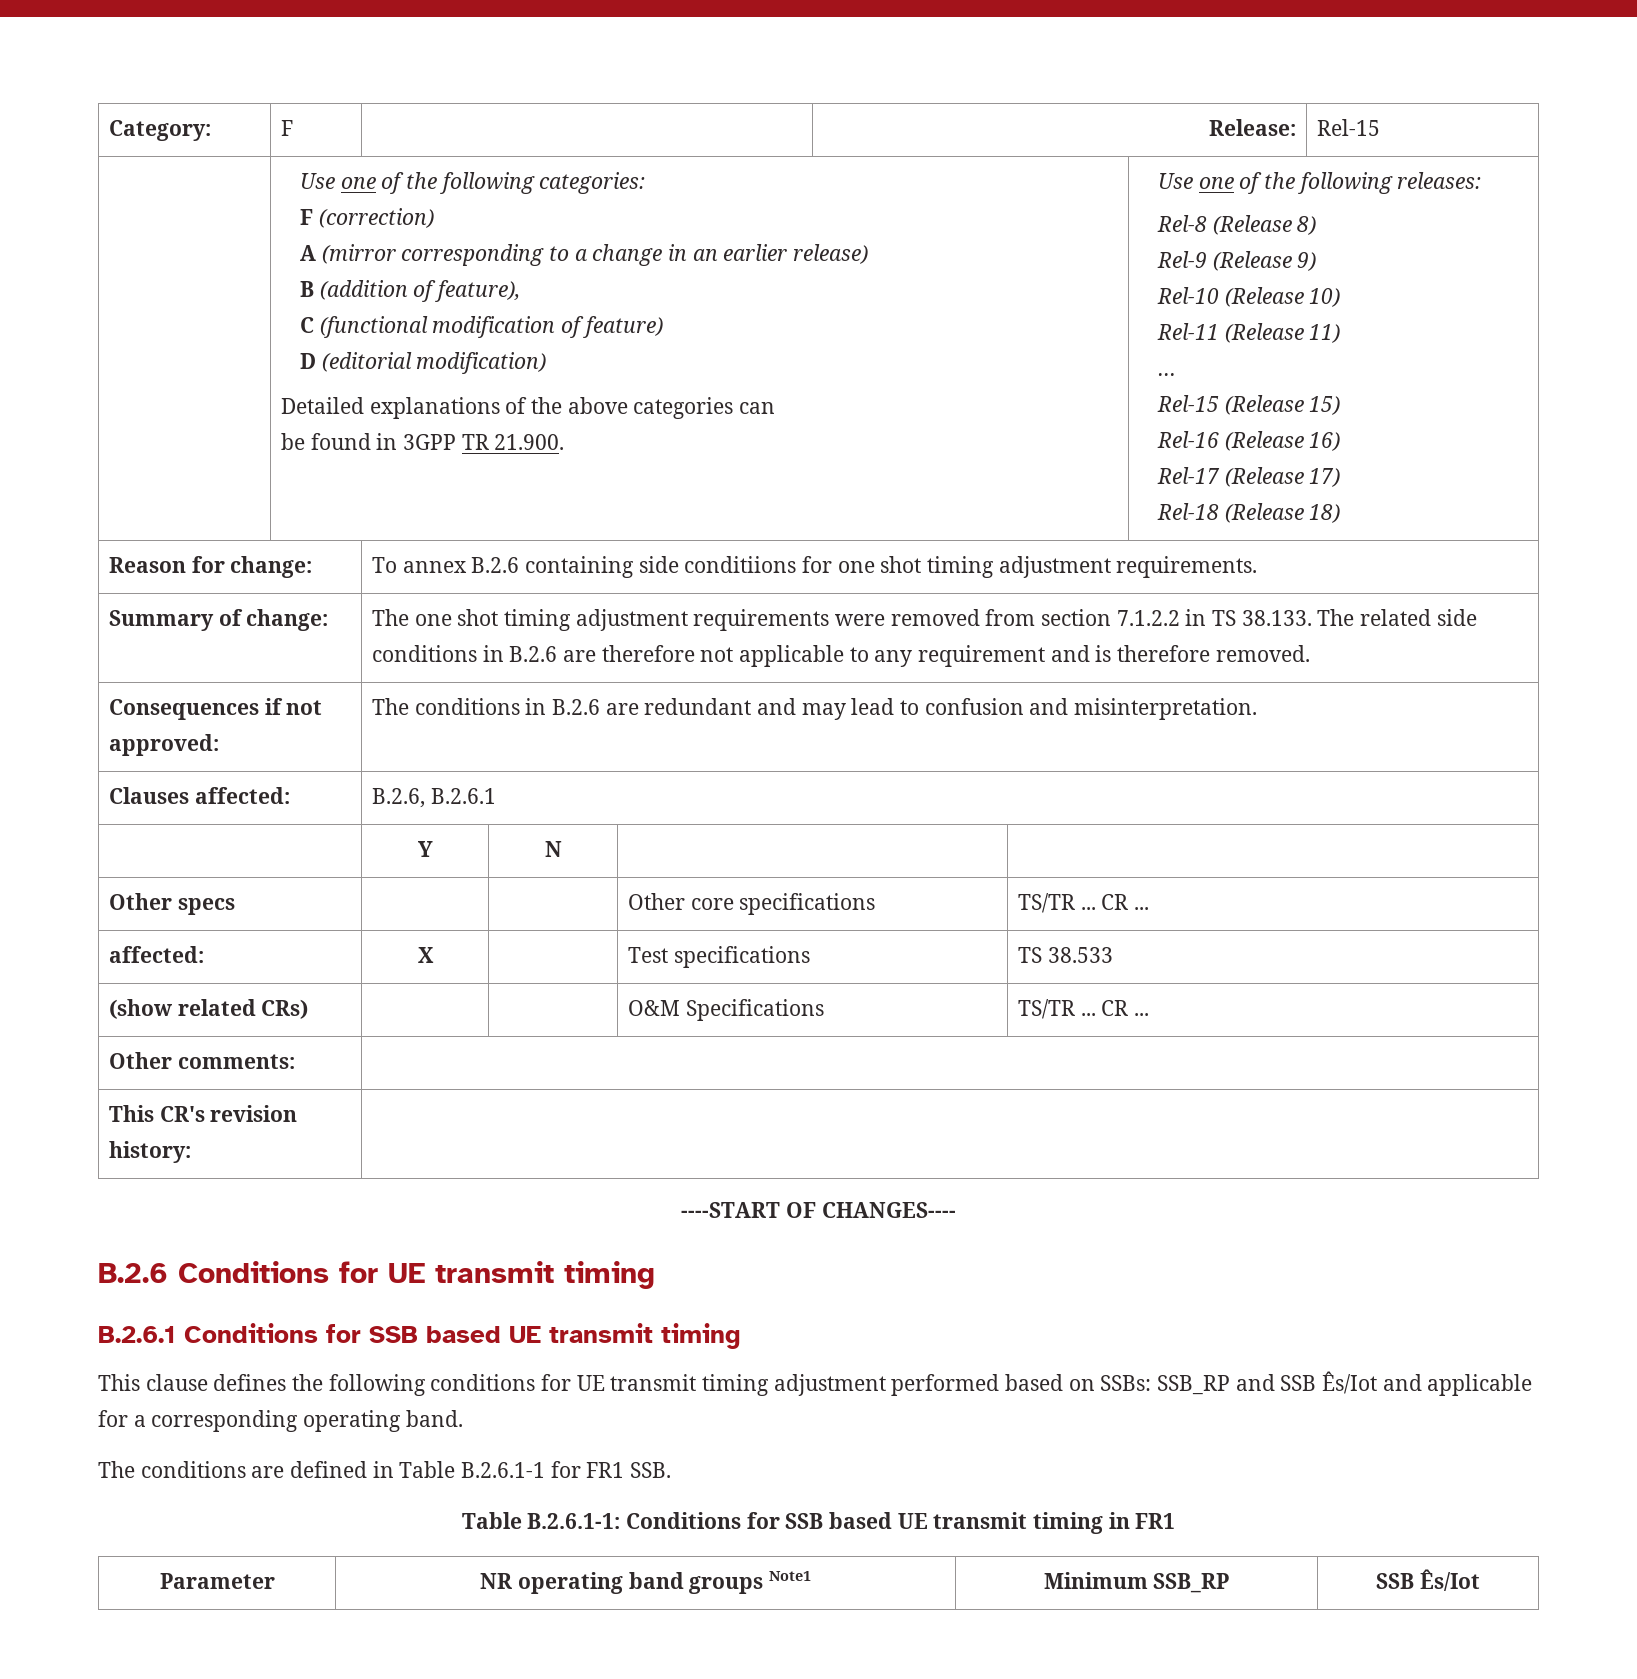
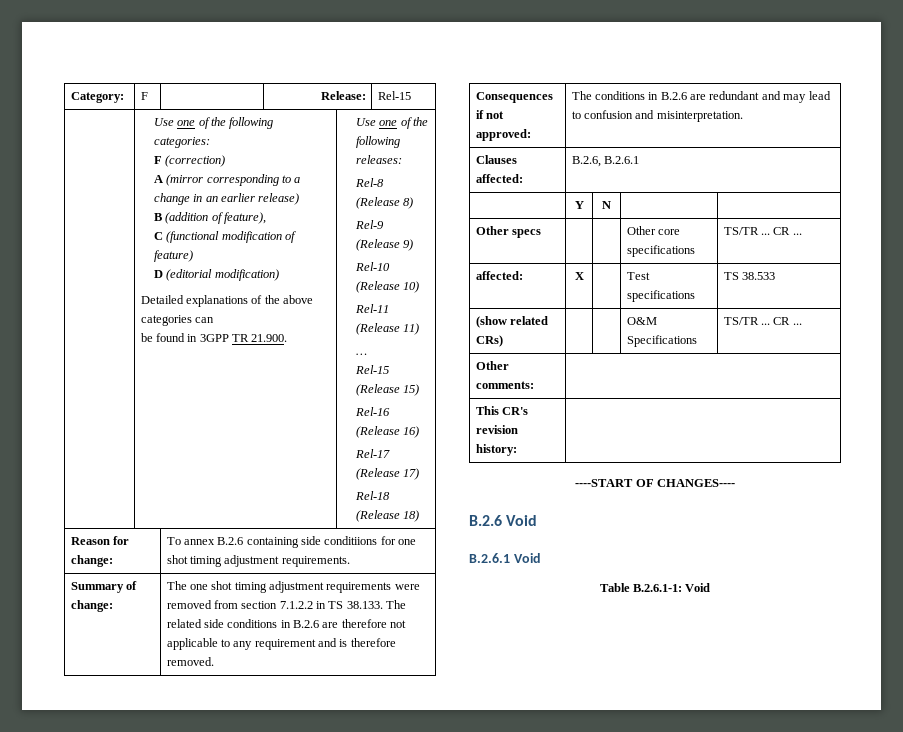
[178,1261,655,1289] [98,1323,741,1349] [98,1371,1533,1396] [98,1410,463,1432] [98,1461,672,1478] [461,1512,1176,1534] [159,1573,275,1589] [480,1571,811,1594] [1043,1572,1230,1593] [1376,1569,1480,1591] Conditions for UE transmit timing // B.2.6.1 Conditions for SSB based UE transmit timing // This clause defines the following conditions for UE transmit timing adjustment performed based on SSBs: SSB_RP and SSB Ês/Iot and applicable for a corresponding operating band. // The conditions are defined in Table B.2.6.1-1 for FR1 SSB. // Table B.2.6.1-1: Conditions for SSB based UE transmit timing in FR1 // Parameter | NR operating band groups Note1 | Minimum SSB_RP | SSB Ês/Iot -> [506,515,538,526] [469,553,541,563] [599,583,711,592] Void // B.2.6.1 Void // Table B.2.6.1-1: Void

